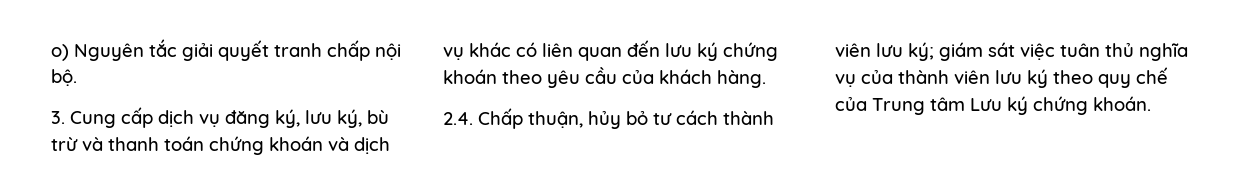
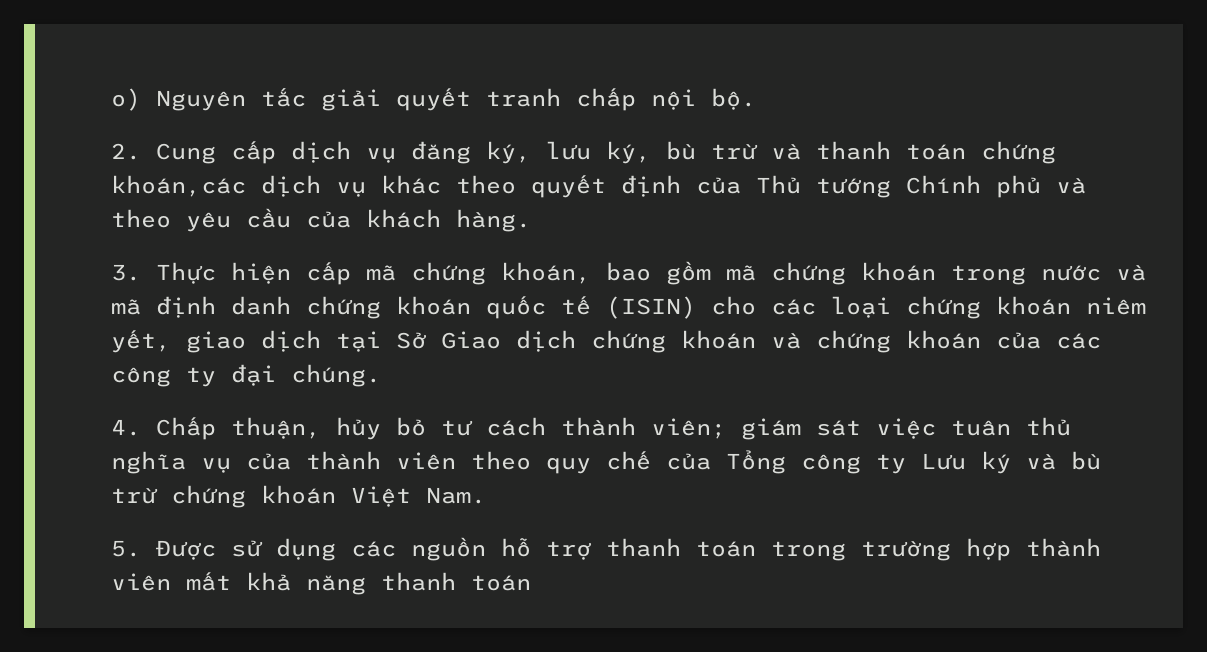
[51,111,65,124] 3. -> [111,143,141,160] 2.
[269,136,349,151] khoán và -> [111,175,246,197] khoán,các
[516,40,778,61] [443,69,497,84] có liên quan đến lưu ký chứng khoán -> [456,175,1086,198] theo quyết định của Thủ tướng Chính phủ và
[443,112,473,125] 2.4. -> [111,261,1146,285] [111,296,1146,319] [111,330,1101,353] [111,364,381,387] [111,419,141,436] 3. Thực hiện cấp mã chứng khoán, bao gồm mã chứng khoán trong nước và mã định danh chứng khoán quốc tế (ISIN) cho các loại chứng khoán niêm yết, giao dịch tại Sở Giao dịch chứng khoán và chứng khoán của các công ty đại chúng. // 4.
[835,42,934,61] viên lưu ký; -> [651,418,726,439] viên;
[995,69,1048,88] lưu ký -> (456, 461) none
[872,96,1151,115] Trung tâm Lưu ký chứng khoán. -> [726,450,1101,474] [111,485,486,508] [111,537,1101,561] [111,572,531,595] Tổng công ty Lưu ký và bù trừ chứng khoán Việt Nam. // 5. Được sử dụng các nguồn hỗ trợ thanh toán trong trường hợp thành viên mất khả năng thanh toán

